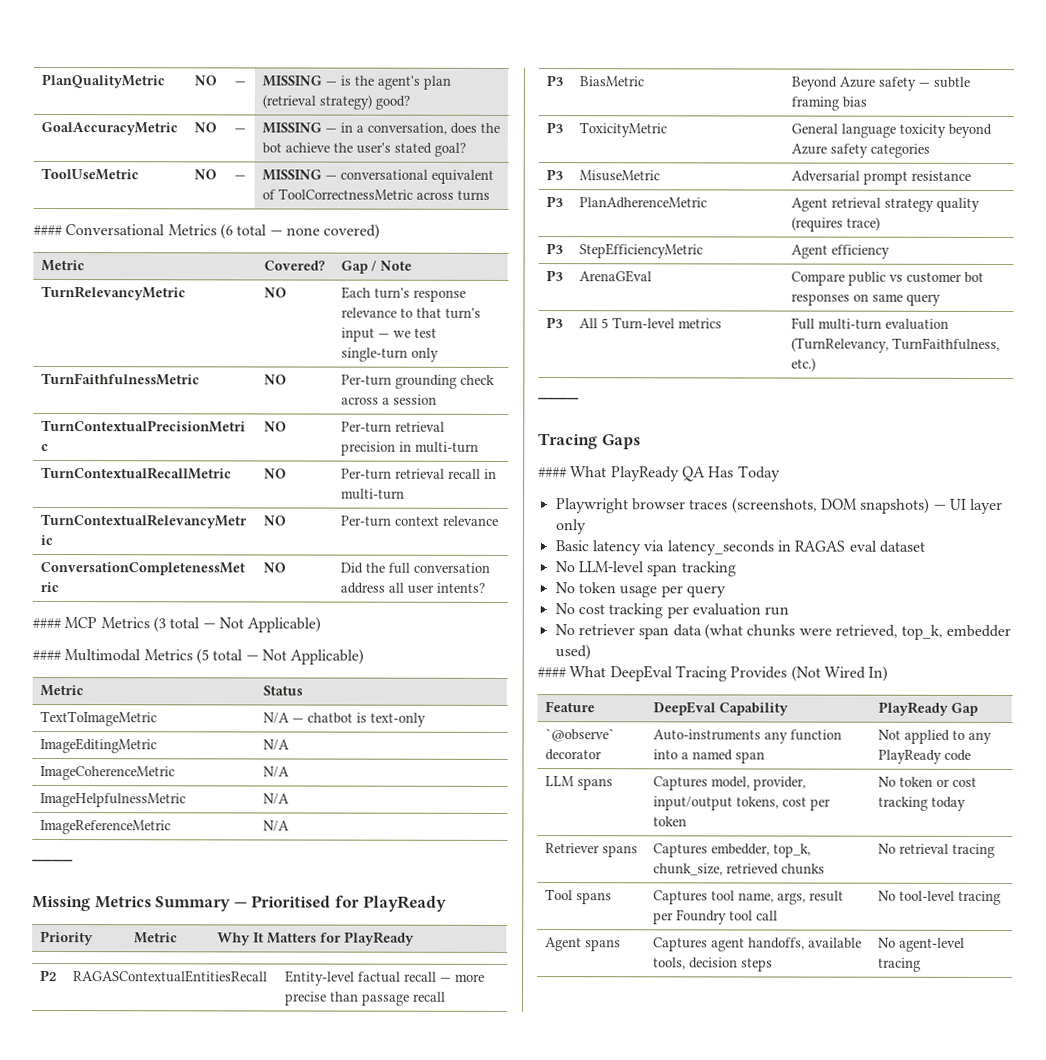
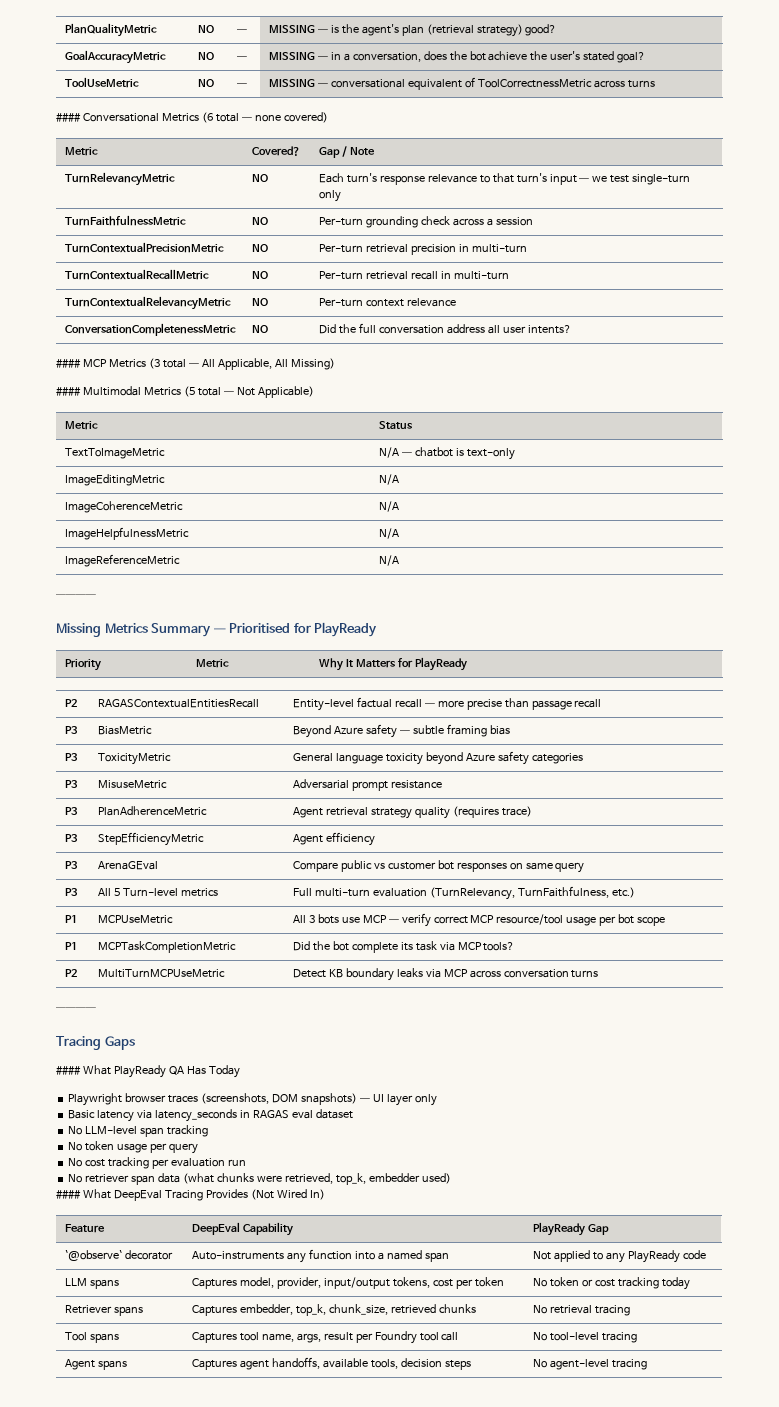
[218,616,322,633] Not Applicable) -> [201,358,335,370] All Applicable, All Missing)
(817, 364) none -> [64,915,77,923] [97,915,173,924] [292,913,666,927] [64,942,77,950] [97,941,236,953] [292,941,515,953] [64,969,77,977] [97,969,225,978] [292,968,599,981] // P1 | MCPUseMetric | All 3 bots use MCP — verify correct MCP resource/tool usage per bot scope // P1 | MCPTaskCompletionMetric | Did the bot complete its task via MCP tools? // P2 | MultiTurnMCPUseMetric | Detect KB boundary leaks via MCP across conversation turns

